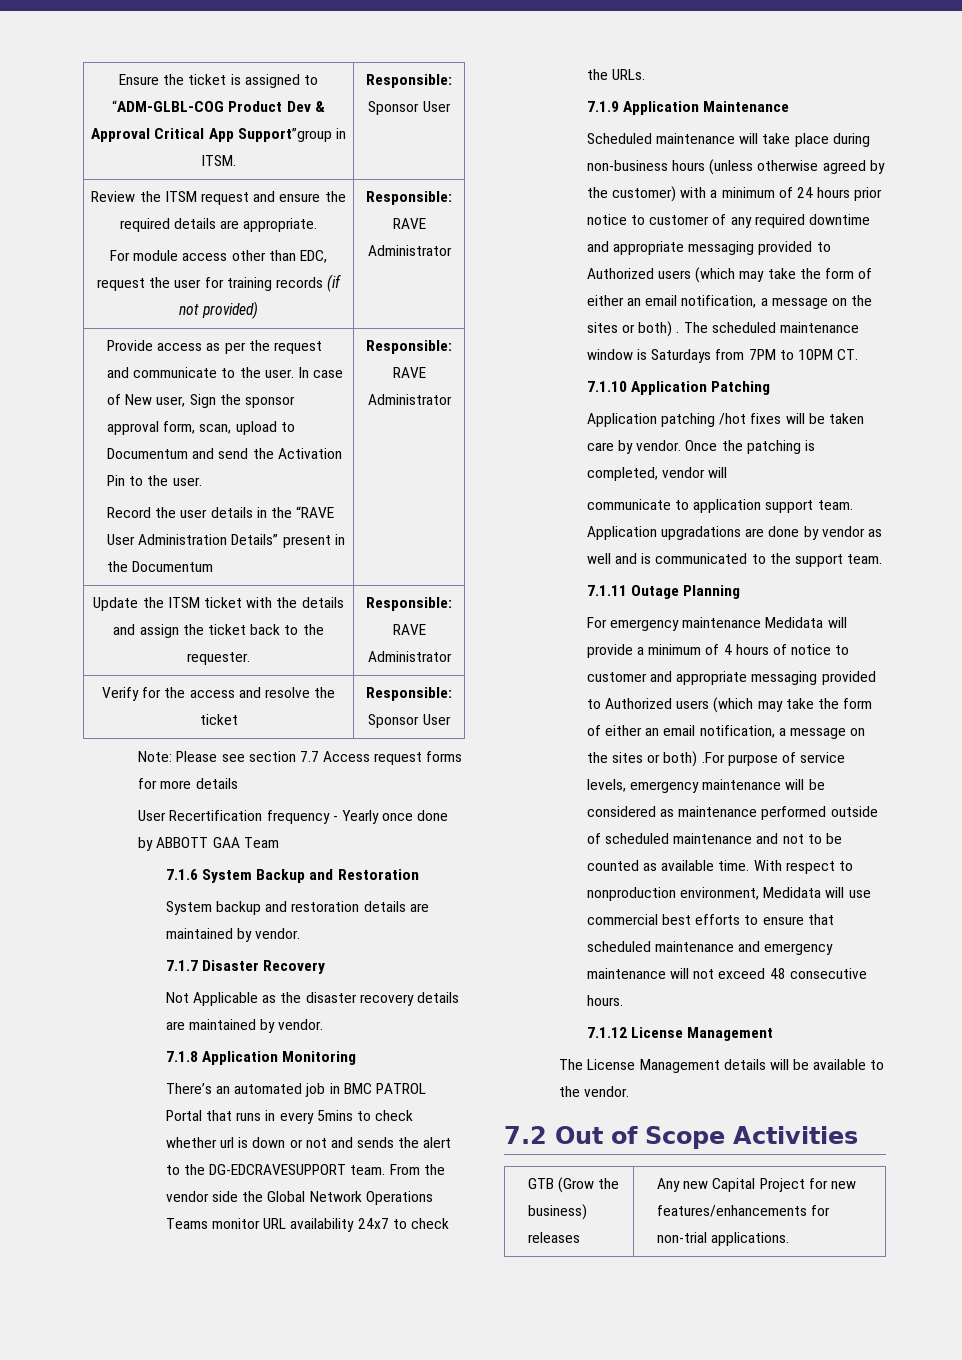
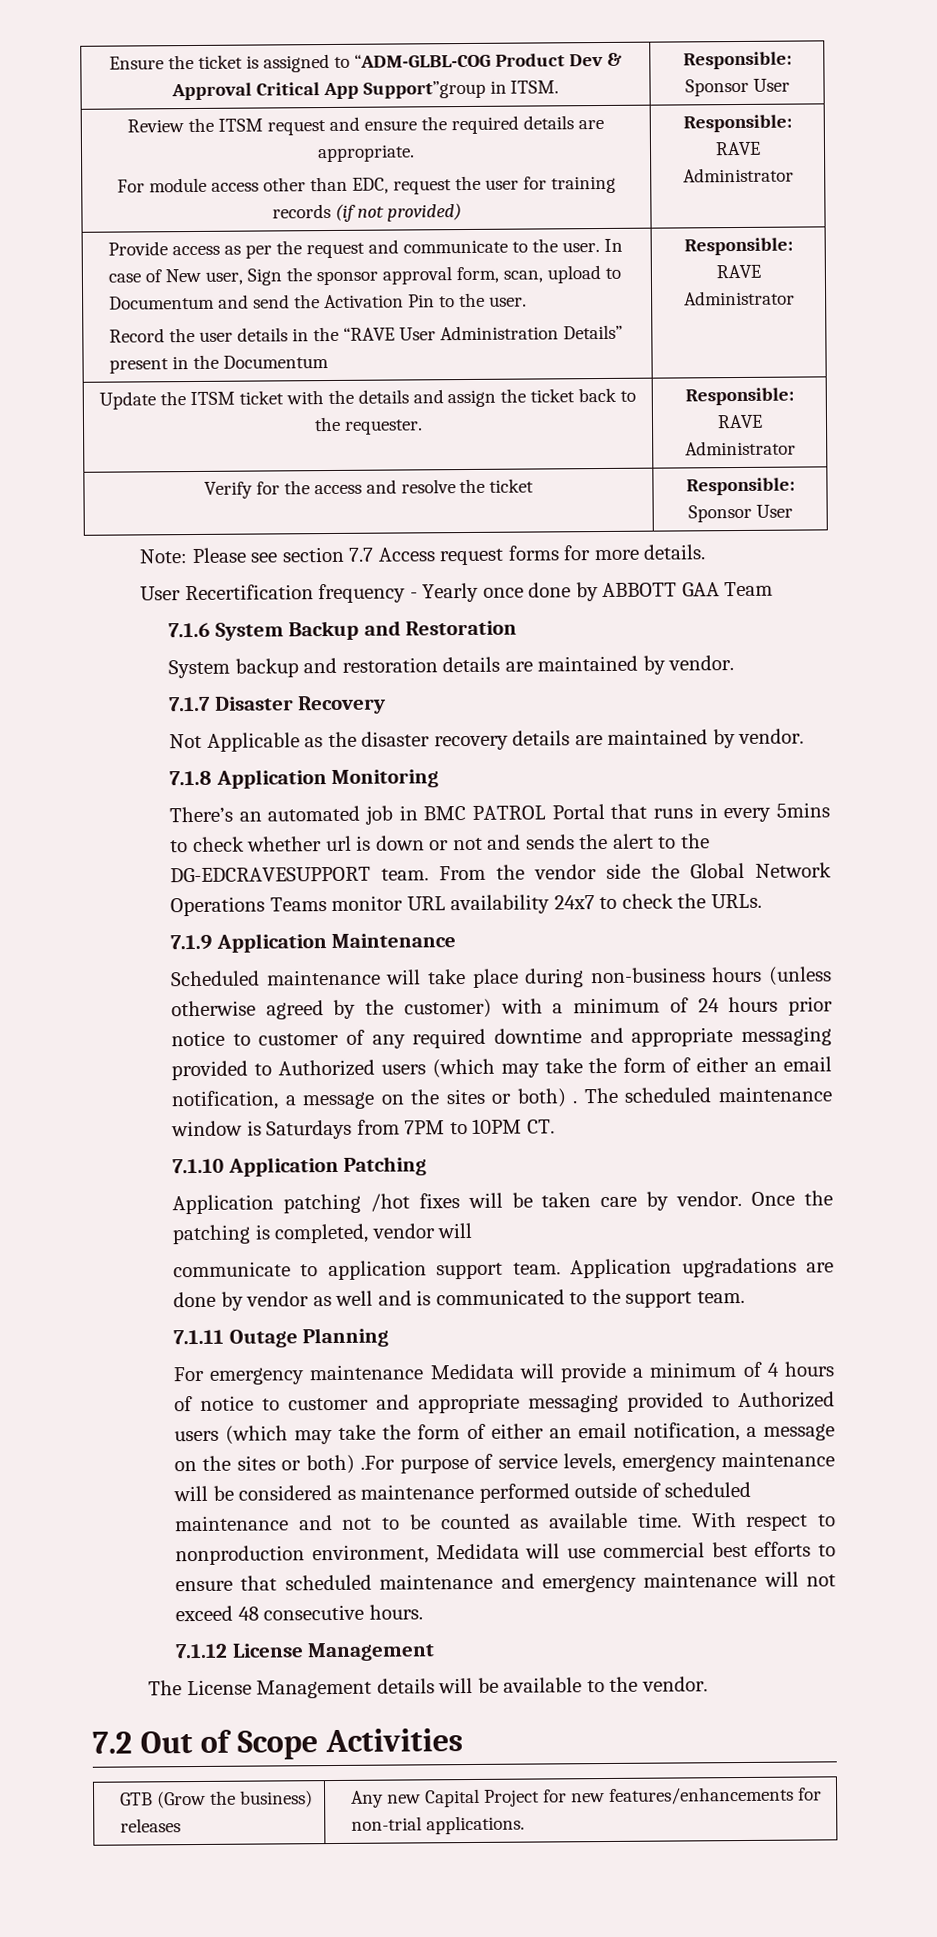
[195,778,238,789] details -> [643,544,707,560] details.

